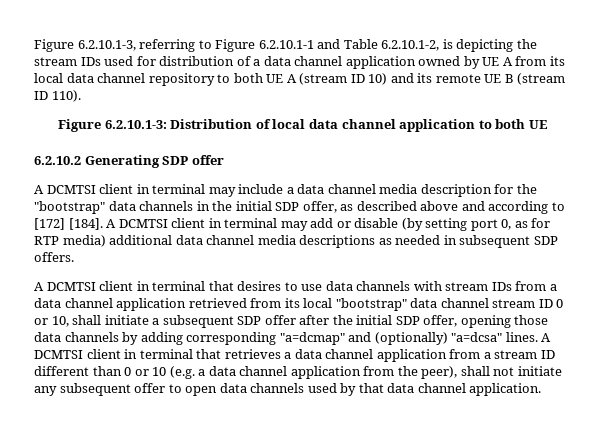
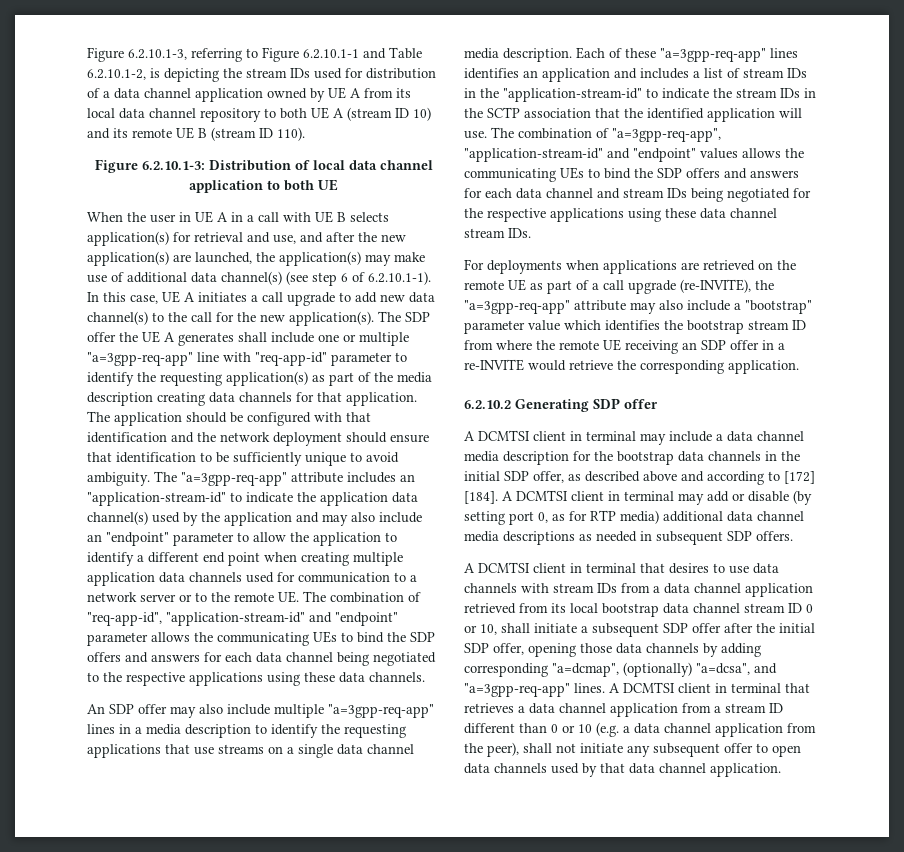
(548, 124) none -> [87,211,389,223] [87,231,406,246] [87,251,425,266] [87,271,431,286] [87,291,435,306] [87,311,430,326] [87,331,409,346] [87,352,407,366] [87,371,432,386] [87,392,417,406] [87,411,371,426] [87,432,429,446] [87,452,399,466] [87,471,415,486] [87,492,418,506] [87,511,422,526] [87,532,397,546] [87,552,403,566] [87,572,417,586] [87,591,421,603] [87,612,398,626] [87,631,435,646] [87,652,436,666] [87,672,425,686] [87,704,434,718] [87,724,406,738] [87,744,414,758] [464,47,798,62] [464,68,807,82] [464,88,816,102] [464,107,802,122] [464,127,721,142] [464,148,804,162] [464,167,799,182] [464,188,811,202] [464,208,777,222] [464,228,531,238] [464,259,796,274] [464,279,774,294] [464,300,812,314] [464,320,806,334] [464,339,785,354] [464,359,799,374] // When the user in UE A in a call with UE B selects application(s) for retrieval and use, and after the new application(s) are launched, the application(s) may make use of additional data channel(s) (see step 6 of 6.2.10.1-1). In this case, UE A initiates a call upgrade to add new data channel(s) to the call for the new application(s). The SDP offer the UE A generates shall include one or multiple "a=3gpp-req-app" line with "req-app-id" parameter to identify the requesting application(s) as part of the media description creating data channels for that application. The application should be configured with that identification and the network deployment should ensure that identification to be sufficiently unique to avoid ambiguity. The "a=3gpp-req-app" attribute includes an "application-stream-id" to indicate the application data channel(s) used by the application and may also include an "endpoint" parameter to allow the application to identify a different end point when creating multiple application data channels used for communication to a network server or to the remote UE. The combination of "req-app-id", "application-stream-id" and "endpoint" parameter allows the communicating UEs to bind the SDP offers and answers for each data channel being negotiated to the respective applications using these data channels. // An SDP offer may also include multiple "a=3gpp-req-app" lines in a media description to identify the requesting applications that use streams on a single data channel media description. Each of these "a=3gpp-req-app" lines identifies an application and includes a list of stream IDs in the "application-stream-id" to indicate the stream IDs in the SCTP association that the identified application will use. The combination of "a=3gpp-req-app", "application-stream-id" and "endpoint" values allows the communicating UEs to bind the SDP offers and answers for each data channel and stream IDs being negotiated for the respective applications using these data channel stream IDs. // For deployments when applications are retrieved on the remote UE as part of a call upgrade (re-INVITE), the "a=3gpp-req-app" attribute may also include a "bootstrap" parameter value which identifies the bootstrap stream ID from where the remote UE receiving an SDP offer in a re-INVITE would retrieve the corresponding application.
[34,201,105,214] "bootstrap" -> [617,451,674,465] bootstrap
[335,298,407,311] "bootstrap" -> [602,603,659,617] bootstrap
[279,332,503,345] "a=dcmap" and (optionally) "a=dcsa" -> [552,662,777,677] [464,683,570,697] "a=dcmap", (optionally) "a=dcsa", and "a=3gpp-req-app"

